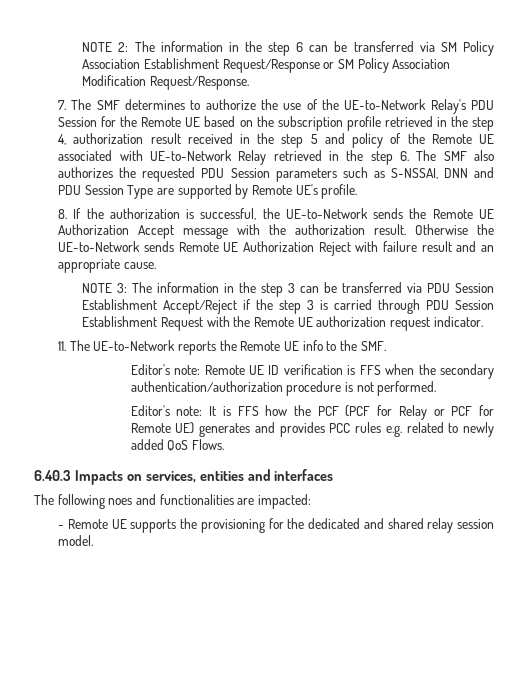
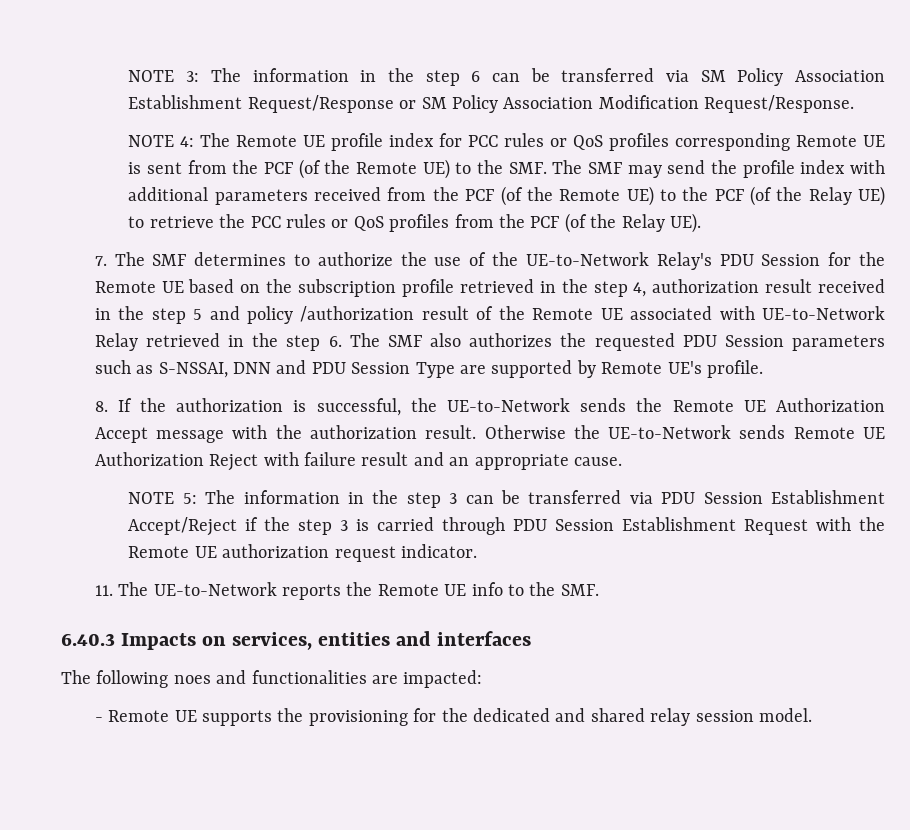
[82,42,129,52] NOTE 2: -> [128,70,200,82] NOTE 3:
(249, 83) none -> [128,133,885,151] [128,159,885,179] [128,186,886,206] [128,213,702,233] // NOTE 4: The Remote UE profile index for PCC rules or QoS profiles corresponding Remote UE is sent from the PCF (of the Remote UE) to the SMF. The SMF may send the profile index with additional parameters received from the PCF (of the Remote UE) to the PCF (of the Relay UE) to retrieve the PCC rules or QoS profiles from the PCF (of the Relay UE).
(384, 140) none -> [300,306,469,322] /authorization result
[117,283,128,293] 3: -> [182,493,197,504] 5:
[130,364,494,379] [130,381,437,396] [130,405,494,420] [130,422,495,437] [130,439,224,451] // Editor's note: Remote UE ID verification is FFS when the secondary authentication/authorization procedure is not performed. // Editor's note: It is FFS how the PCF (PCF for Relay or PCF for Remote UE) generates and provides PCC rules e.g. related to newly added QoS Flows. -> (599, 590) none

